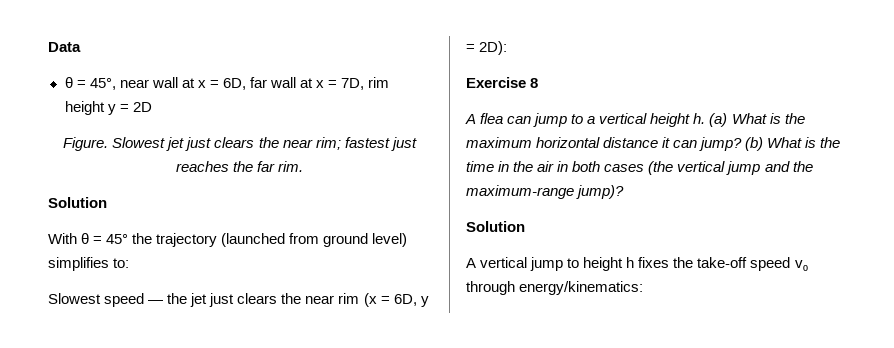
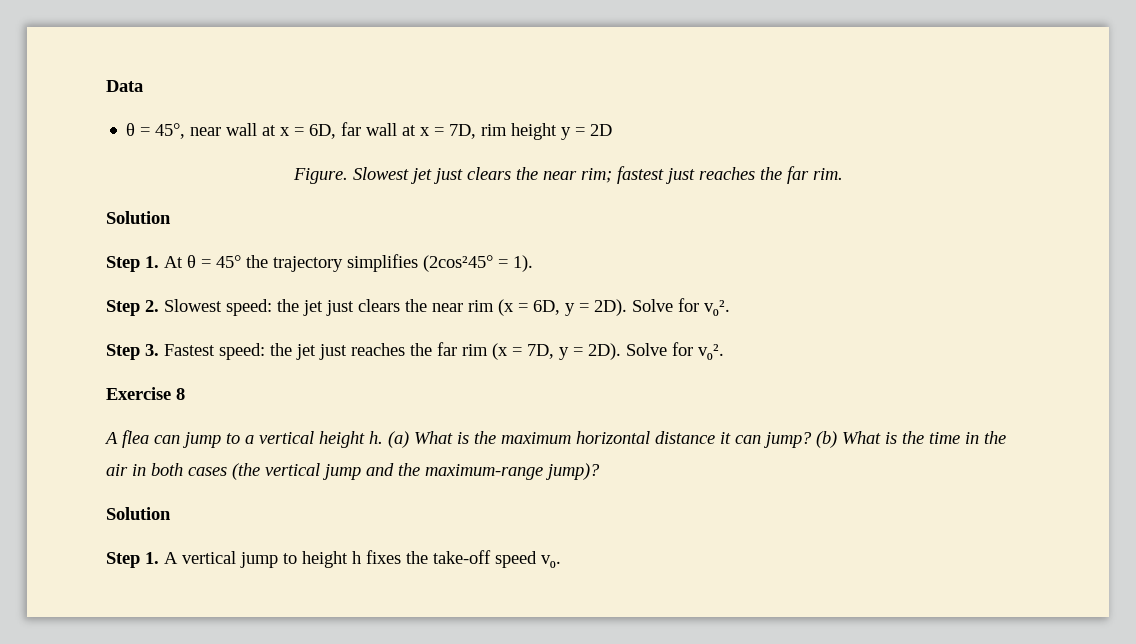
[48,233,77,244] With -> [106,256,183,272] Step 1. At
[221,233,408,247] [48,257,130,271] [48,293,164,307] (launched from ground level) simplifies to: // Slowest speed — -> [347,254,533,272] [106,299,272,316] simplifies (2cos²45° = 1). // Step 2. Slowest speed:
[479,41,508,55] 2D): -> [594,298,730,316] [106,342,724,360] 2D). Solve for v₀². // Step 3. Fastest speed: the jet just reaches the far rim (x = 7D, y = 2D). Solve for v₀².
(525, 226) none -> [106,552,159,568] Step 1.
[794,260,808,271] [466,281,644,295] v₀ through energy/kinematics: -> [541,555,561,568] v₀.

